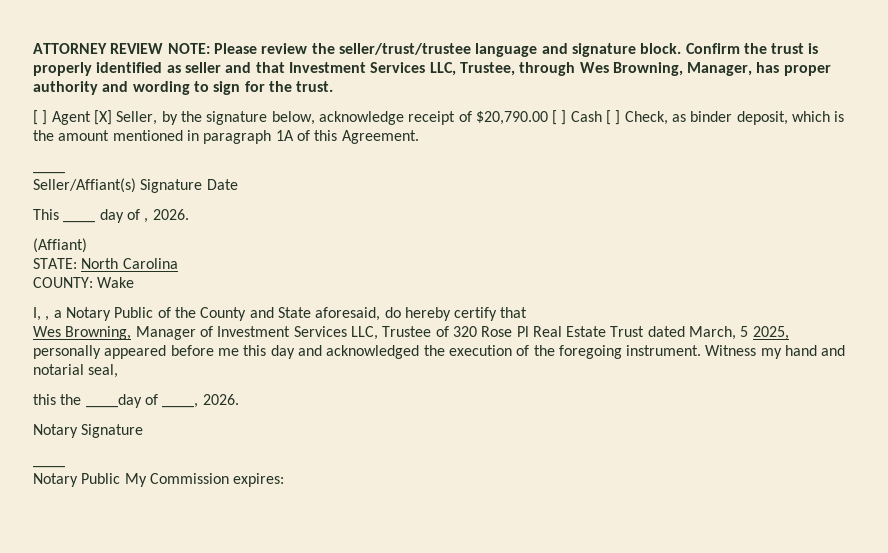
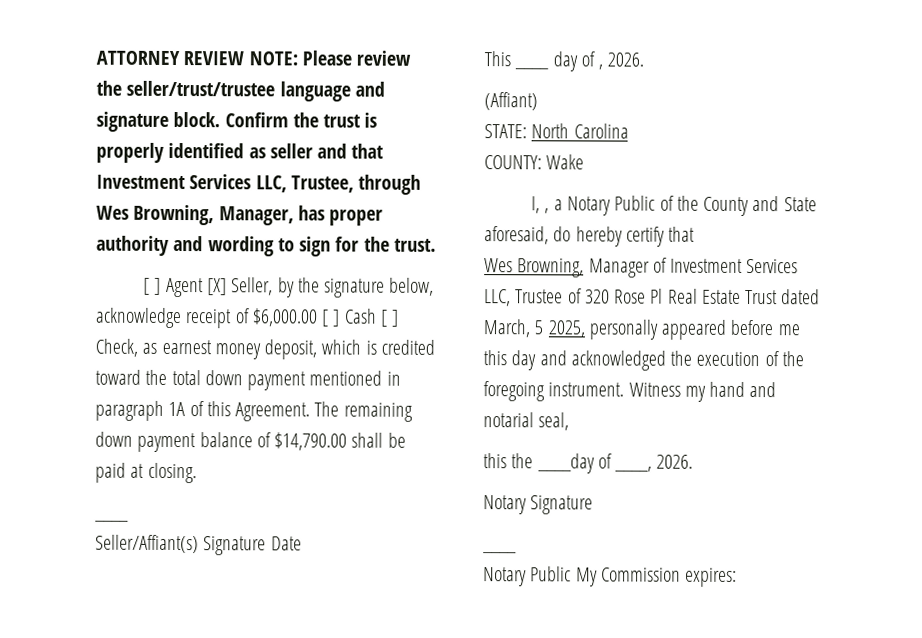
[475,111,548,125] $20,790.00 -> [251,308,318,327] $6,000.00
[690,111,733,122] binder -> [161,339,261,360] earnest money
[33,130,110,141] the amount -> [380,339,435,355] [95,369,307,391] credited toward the total down payment
(419, 137) none -> [314,401,413,422] [95,431,406,453] [95,462,197,484] The remaining down payment balance of $14,790.00 shall be paid at closing.

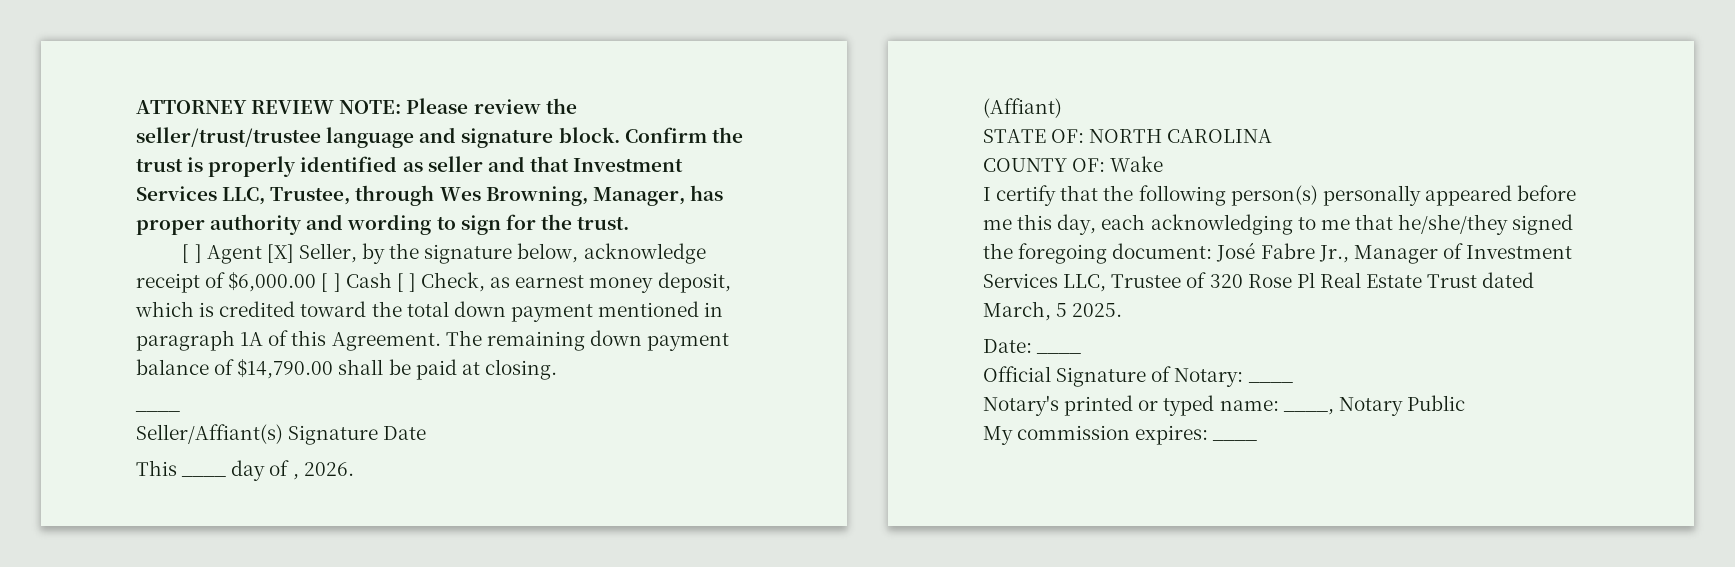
[484,123,629,139] [484,154,585,170] [531,195,817,217] [484,226,696,247] [484,258,585,278] STATE: North Carolina // COUNTY: Wake // I, , a Notary Public of the County and State aforesaid, do hereby certify that // Wes Browning, -> [983,129,1273,143] [983,156,1164,172] [983,185,1577,206] [983,214,1574,235] [983,242,1349,264] STATE OF: NORTH CAROLINA // COUNTY OF: Wake // I certify that the following person(s) personally appeared before me this day, each acknowledging to me that he/she/they signed the foregoing document: José Fabre Jr.,
[547,319,800,340] [483,350,804,371] [483,381,777,402] [483,412,570,431] [483,453,694,474] [483,495,594,515] [482,550,517,554] [483,566,738,587] 2025, personally appeared before me this day and acknowledged the execution of the foregoing instrument. Witness my hand and notarial seal, // this the ____day of ____, 2026. // Notary Signature // ____ // Notary Public My Commission expires: -> [1072,303,1123,317] [983,339,1032,353] [1036,353,1082,354] [983,366,1293,387] [983,395,1465,416] [983,425,1258,445] 2025. // Date: ____ // Official Signature of Notary: ____ // Notary's printed or typed name: ____, Notary Public // My commission expires: ____

